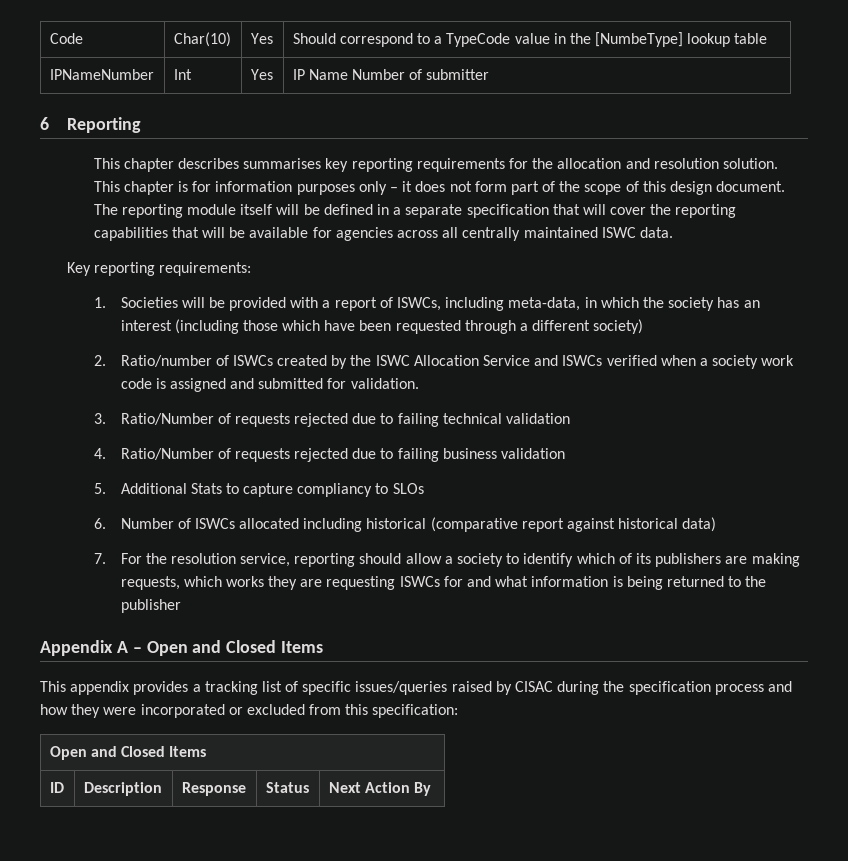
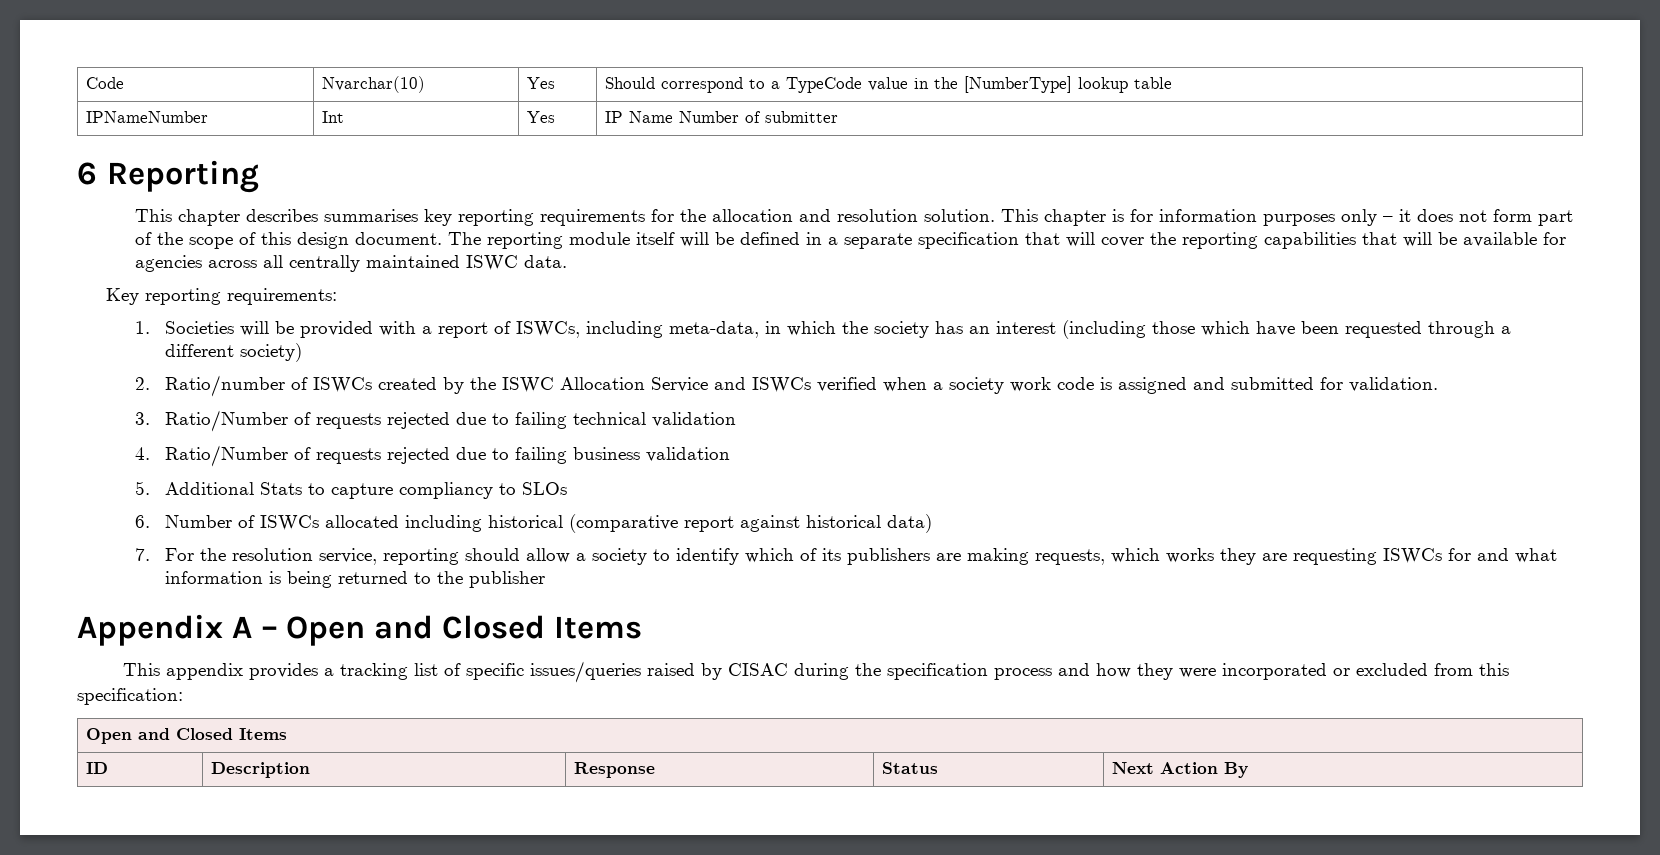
[173,32,231,47] Char(10) -> [321,76,425,93] Nvarchar(10)
[595,32,684,47] [NumbeType] -> [963,76,1072,93] [NumberType]

